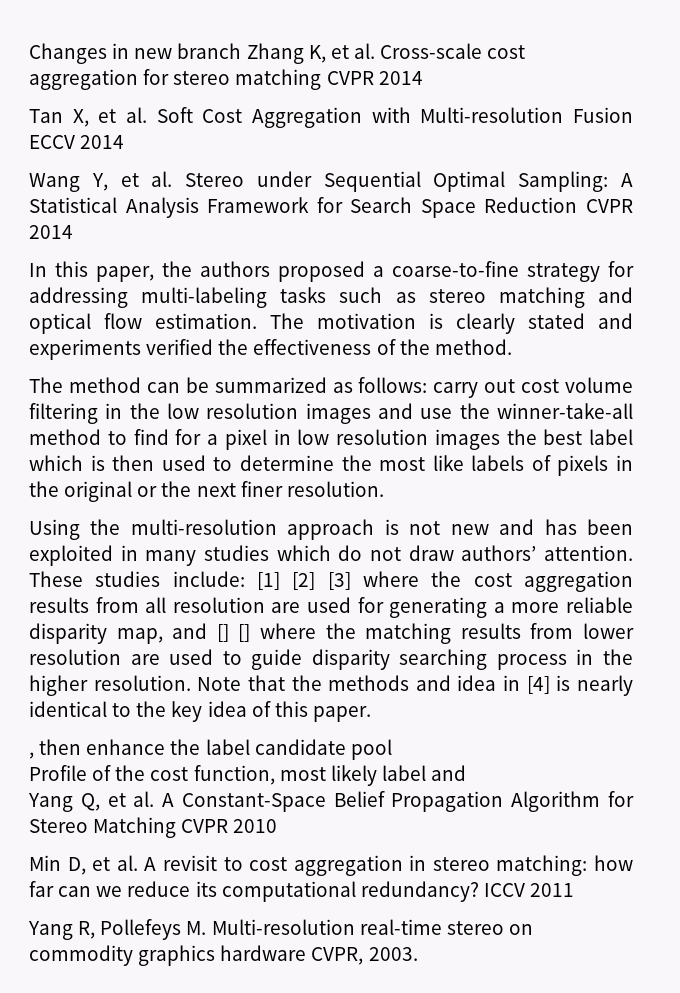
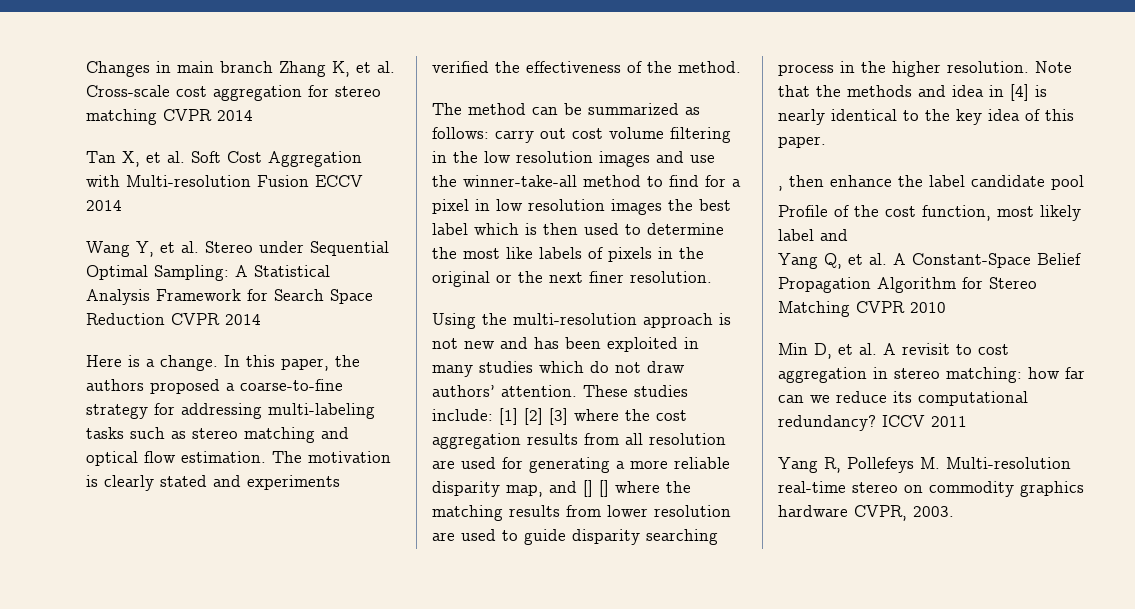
[134,48,173,59] new -> [177,61,214,73] main
(73, 232) none -> [86,355,218,371] Here is a change.

